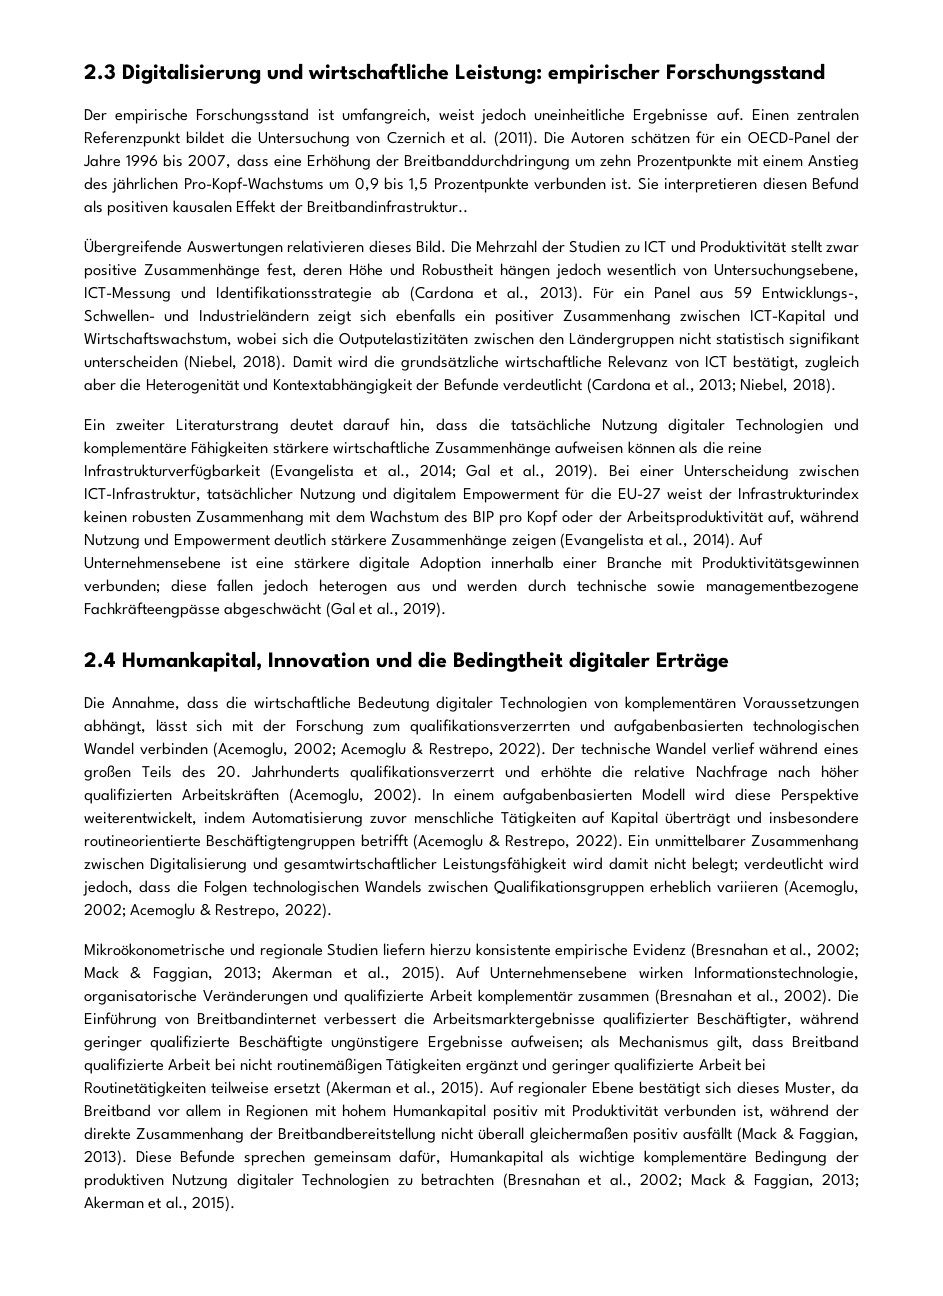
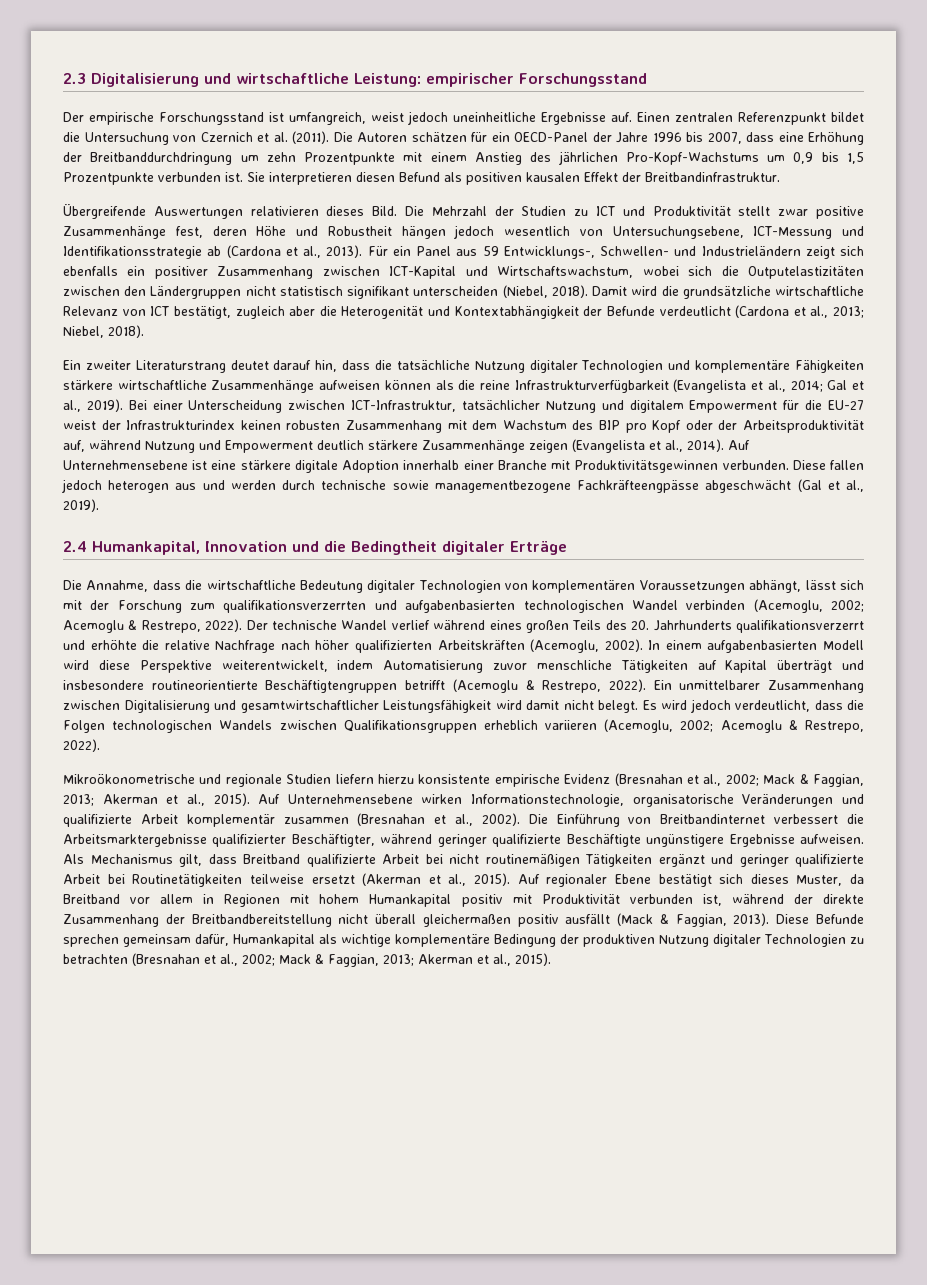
[307,200,469,213] Breitbandinfrastruktur.. -> [645,172,780,182] Breitbandinfrastruktur.
[84,579,207,594] verbunden; diese -> [722,460,826,470] verbunden. Diese
[691,857,860,873] [83,880,133,896] belegt; verdeutlicht wird jedoch, -> [598,699,810,713] belegt. Es wird jedoch verdeutlicht,
[511,1035,611,1050] aufweisen; als -> [800,834,865,844] [63,854,84,864] aufweisen. Als

